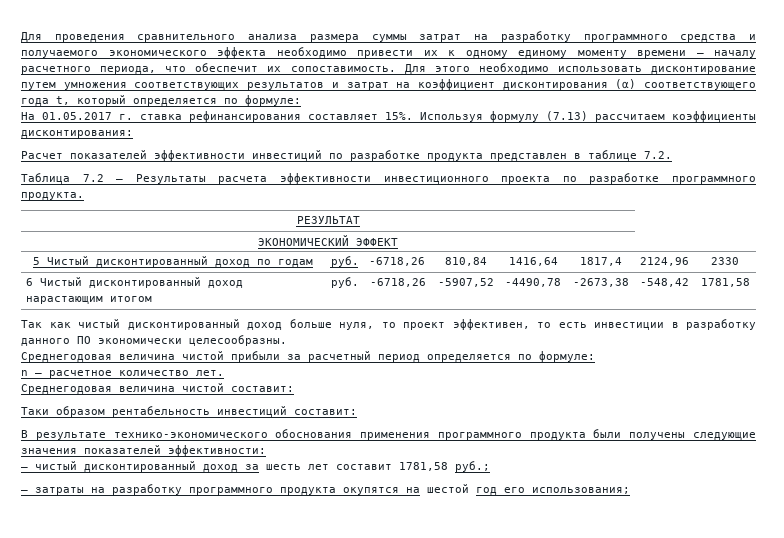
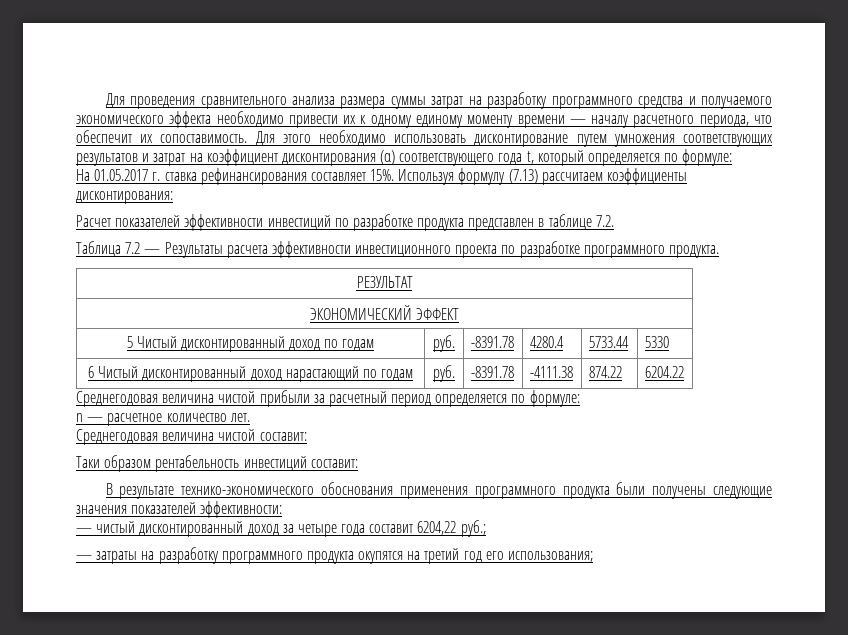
[369,257,426,266] [444,257,487,266] [508,257,558,266] [579,257,622,266] [640,257,689,266] [711,257,739,265] [26,277,244,288] [26,296,153,304] [330,277,359,288] [370,278,426,287] [437,278,494,287] [505,278,561,287] [572,278,629,287] [640,278,689,287] [700,278,750,287] [21,319,756,330] [21,335,287,346] -6718,26 | 810,84 | 1416,64 | 1817,4 | 2124,96 | 2330 // 6 Чистый дисконтированный доход нарастающим итогом | руб. | -6718,26 | -5907,52 | -4490,78 | -2673,38 | -548,42 | 1781,58 // Так как чистый дисконтированный доход больше нуля, то проект эффективен, то есть инвестиции в разработку данного ПО экономически целесообразны. -> [470,336,514,348] [529,336,564,348] [588,336,629,348] [644,336,669,348] [87,366,414,382] [433,365,455,382] [470,366,514,378] [529,366,573,378] [588,366,622,378] [644,366,684,378] -8391.78 | 4280.4 | 5733.44 | 5330 // 6 Чистый дисконтированный доход нарастающий по годам | руб. | -8391.78 | -4111.38 | 874.22 | 6204.22
[266,462,448,471] шесть лет составит 1781,58 -> [297,521,457,537] четыре года составит 6204,22
[427,484,469,493] шестой -> [424,548,460,564] третий

